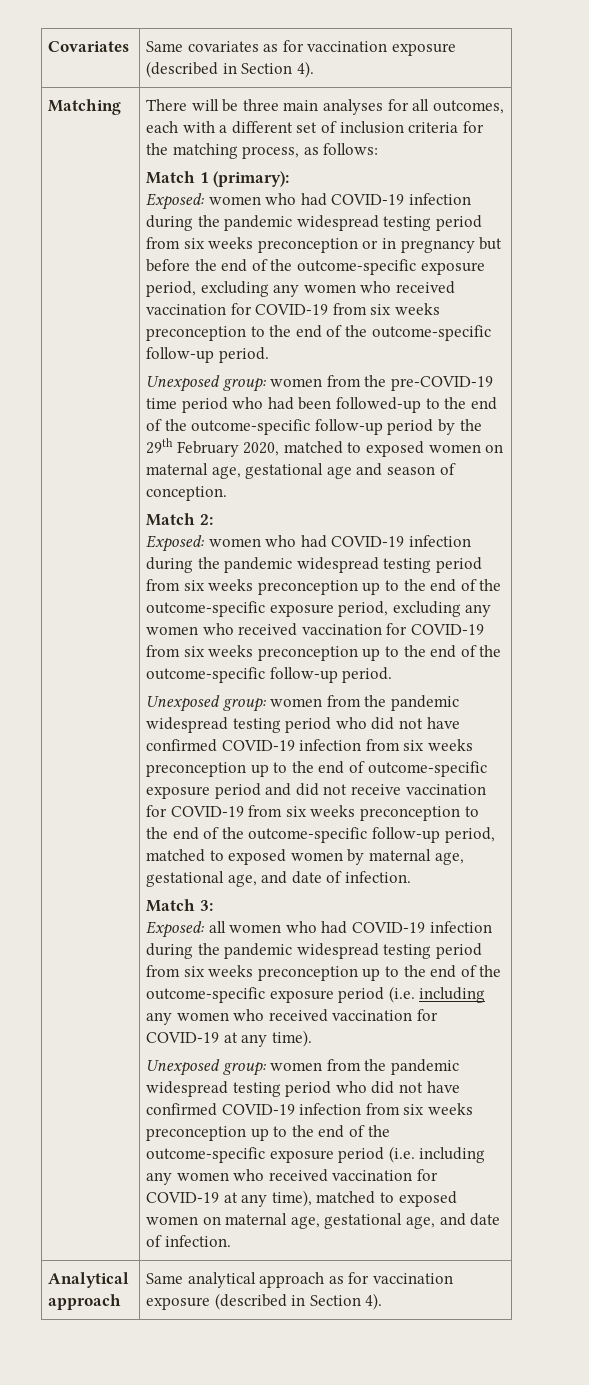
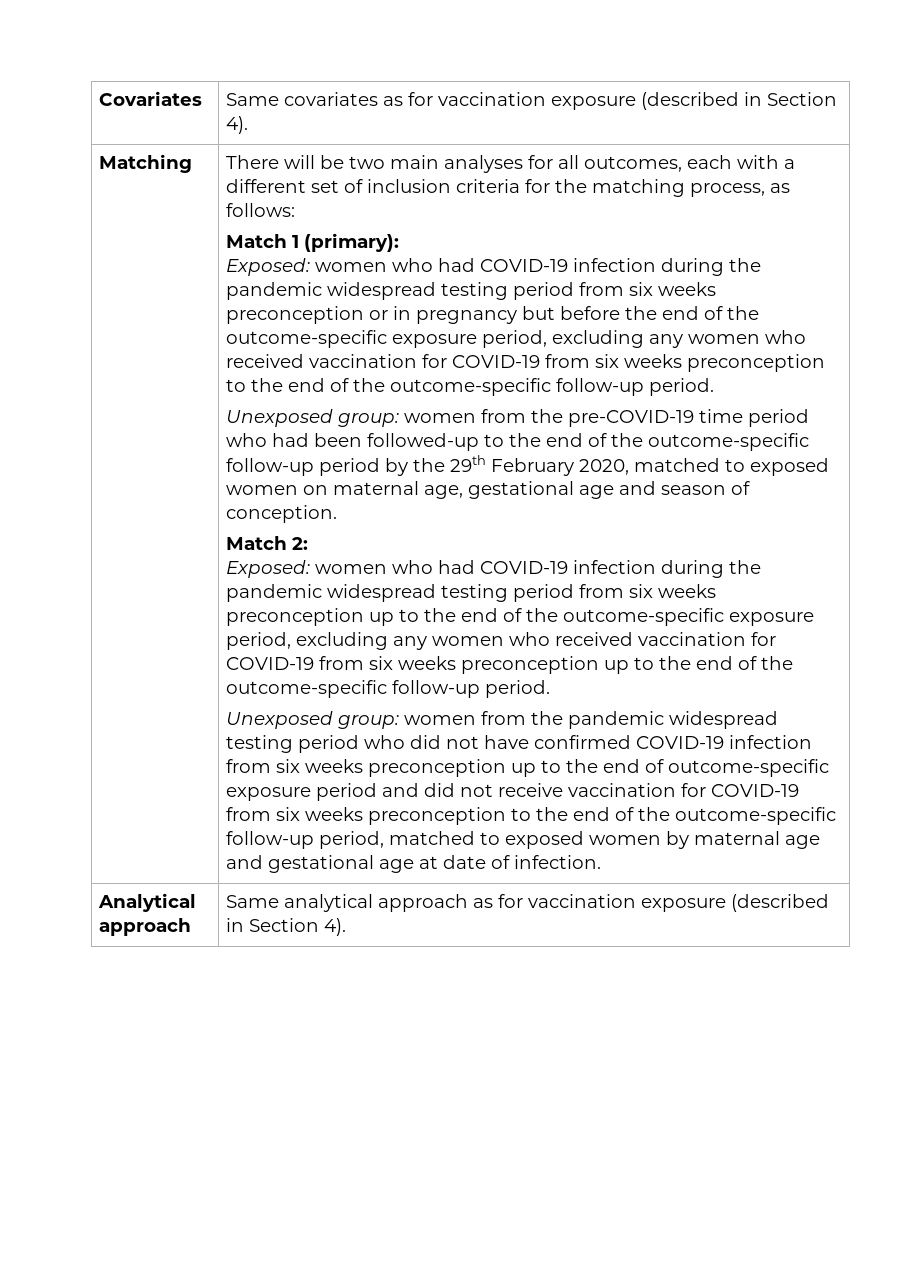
[242,99,279,111] three -> [349,156,386,169] two
[434,852,464,865] [146,871,411,887] [146,899,213,912] [146,921,492,938] [146,943,482,959] [146,965,502,981] [146,986,486,1003] [146,1009,438,1025] [146,1030,312,1047] [146,1059,459,1076] [146,1081,460,1097] [146,1103,473,1116] [146,1125,390,1141] [146,1146,486,1163] [146,1169,438,1185] [146,1190,457,1207] [146,1213,466,1229] age, gestational age, and date of infection. // Match 3: // Exposed: all women who had COVID-19 infection during the pandemic widespread testing period from six weeks preconception up to the end of the outcome-specific exposure period (i.e. including any women who received vaccination for COVID-19 at any time). // Unexposed group: women from the pandemic widespread testing period who did not have confirmed COVID-19 infection from six weeks preconception up to the end of the outcome-specific exposure period (i.e. including any women who received vaccination for COVID-19 at any time), matched to exposed women on maternal age, gestational age, and -> [785,835,821,849] [226,855,439,873] age and gestational age at

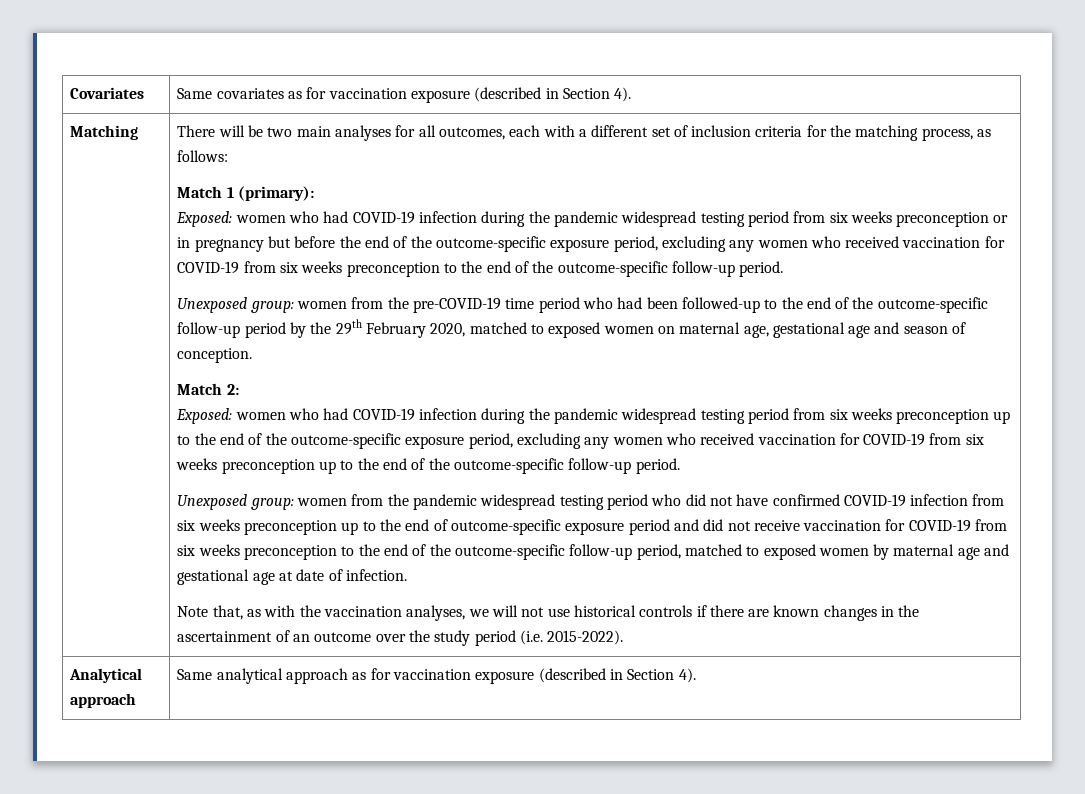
(602, 862) none -> [177,605,920,621] [177,630,624,646] // Note that, as with the vaccination analyses, we will not use historical controls if there are known changes in the ascertainment of an outcome over the study period (i.e. 2015-2022).

